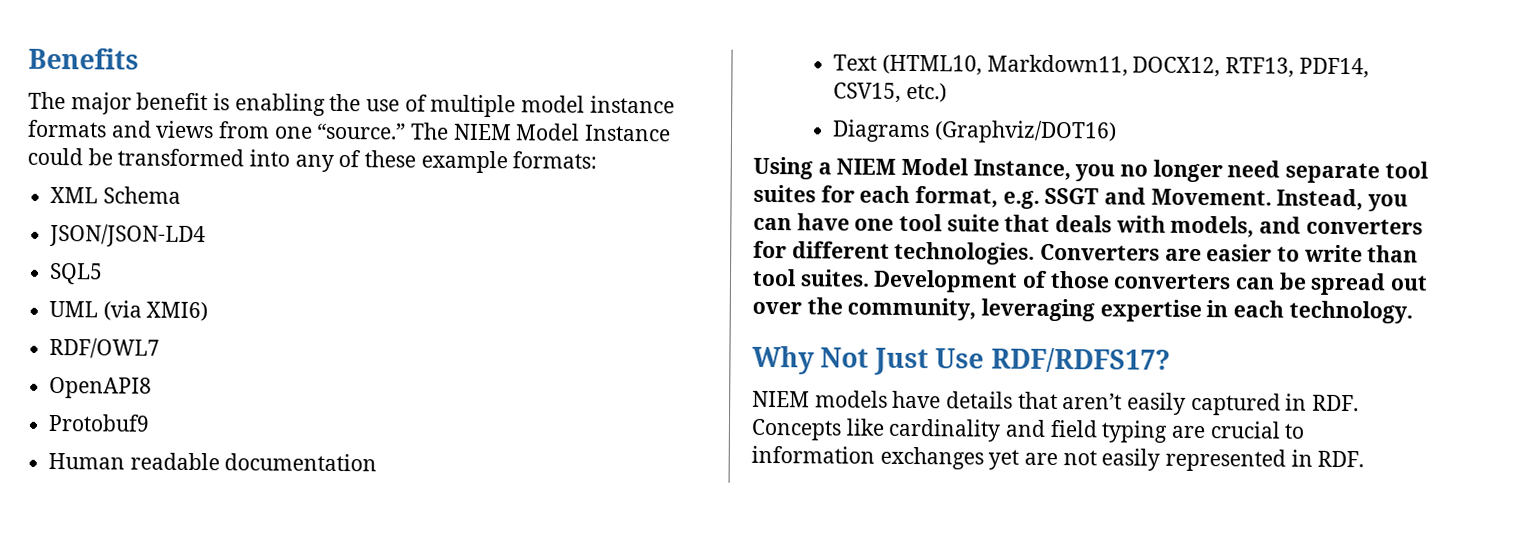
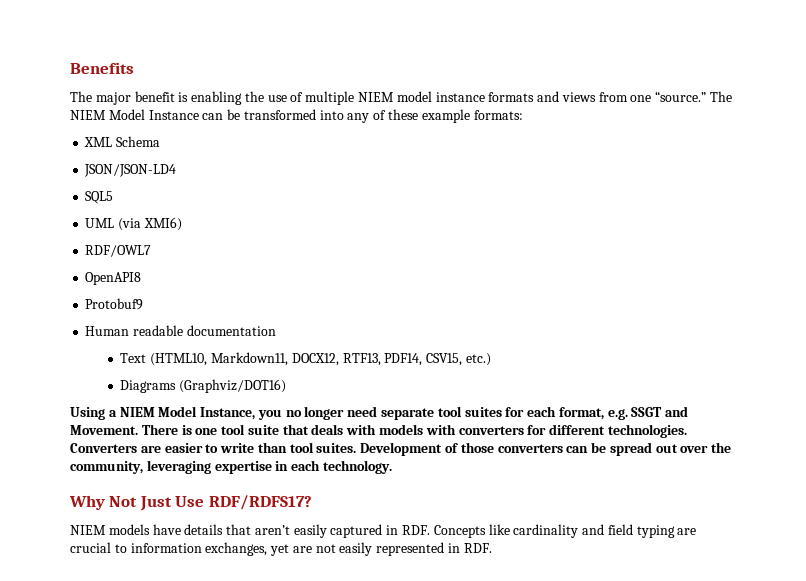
(517, 106) none -> [358,92,395,102] NIEM
[27,147,83,166] could -> [202,113,224,120] can
[1276,188,1409,212] [753,213,850,231] Instead, you can have -> [141,424,192,435] There is
[1170,215,1302,238] models, and -> [379,424,456,435] models with
[879,446,984,470] exchanges -> [205,542,268,556] exchanges,

